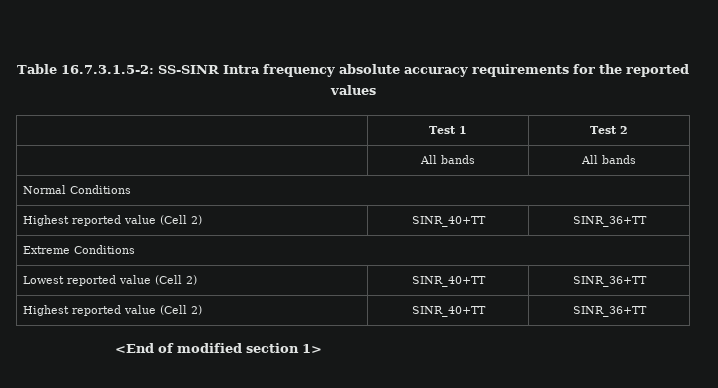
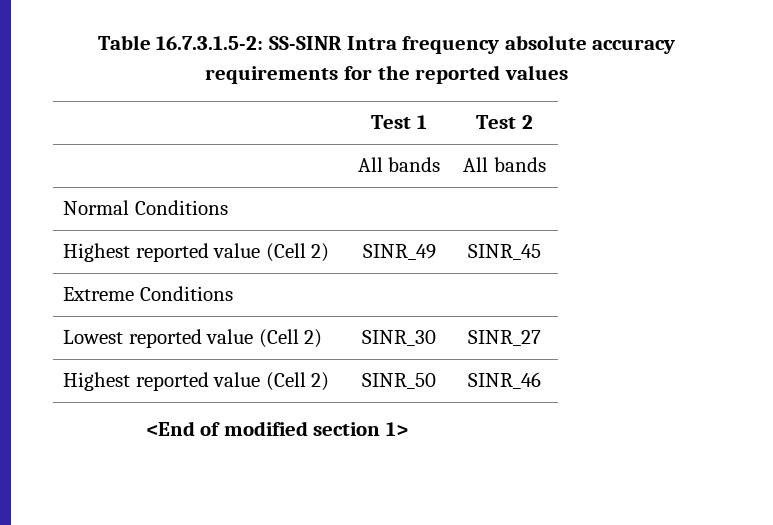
[411,216,486,227] [572,216,647,227] SINR_40+TT | SINR_36+TT -> [362,244,436,260] [468,244,541,260] SINR_49 | SINR_45
[411,276,486,287] [572,276,647,287] [23,305,203,316] [411,306,486,317] [572,306,647,317] SINR_40+TT | SINR_36+TT // Highest reported value (Cell 2) | SINR_40+TT | SINR_36+TT -> [362,330,436,346] [468,330,541,346] [63,372,330,391] [362,373,436,389] [468,372,541,389] SINR_30 | SINR_27 // Highest reported value (Cell 2) | SINR_50 | SINR_46

